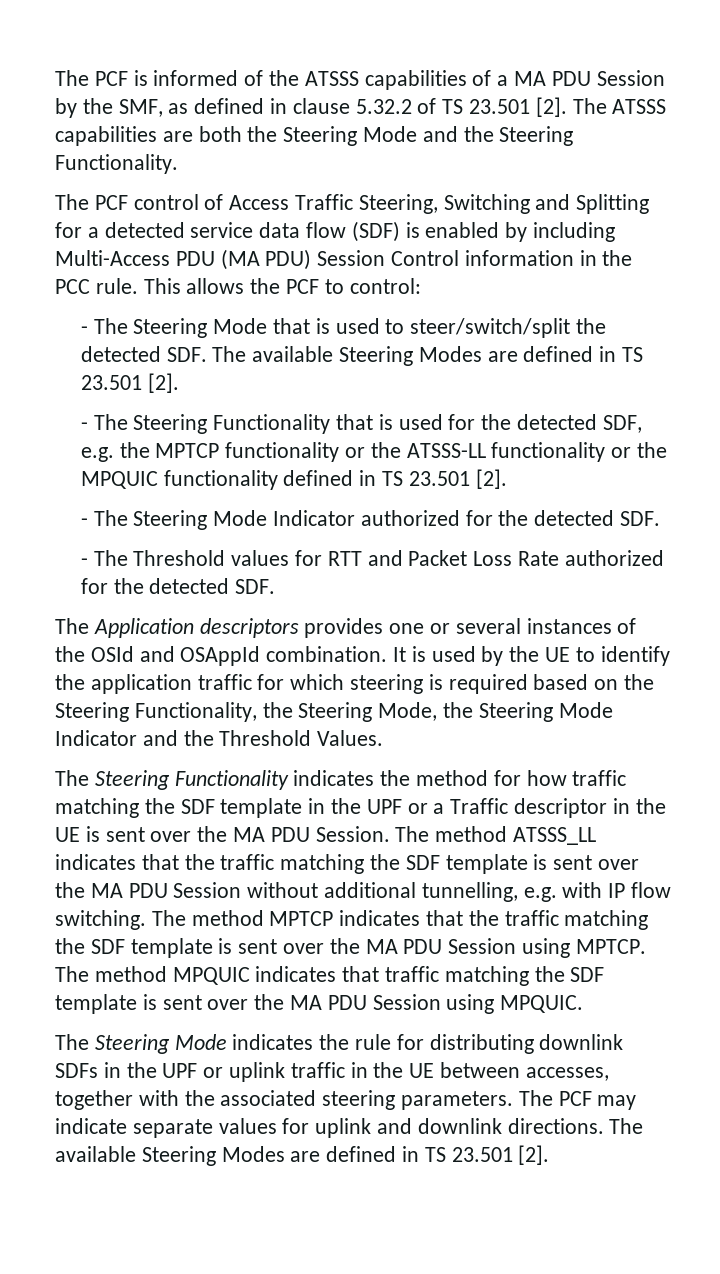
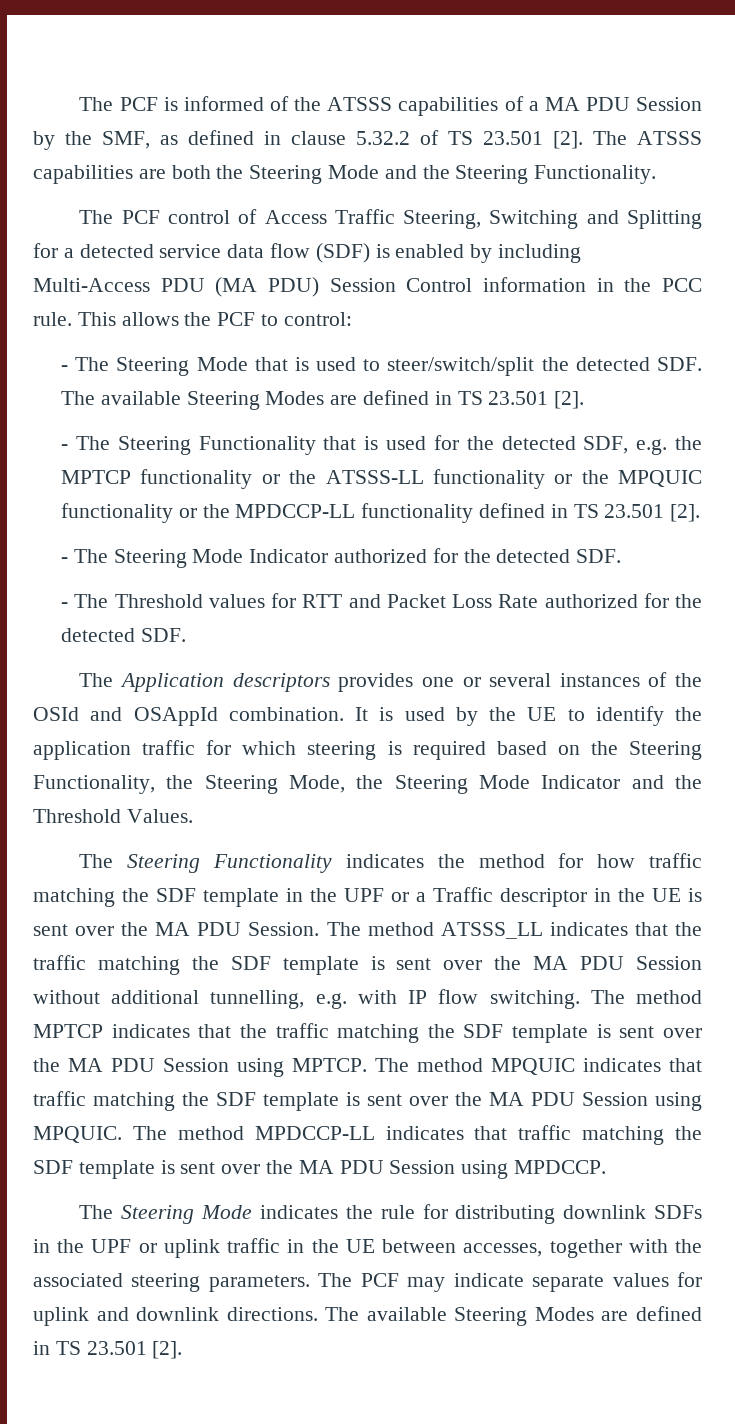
(278, 480) none -> [178,503,474,523] or the MPDCCP-LL functionality
(584, 1004) none -> [132,1125,702,1145] [33,1160,607,1179] The method MPDCCP-LL indicates that traffic matching the SDF template is sent over the MA PDU Session using MPDCCP.

